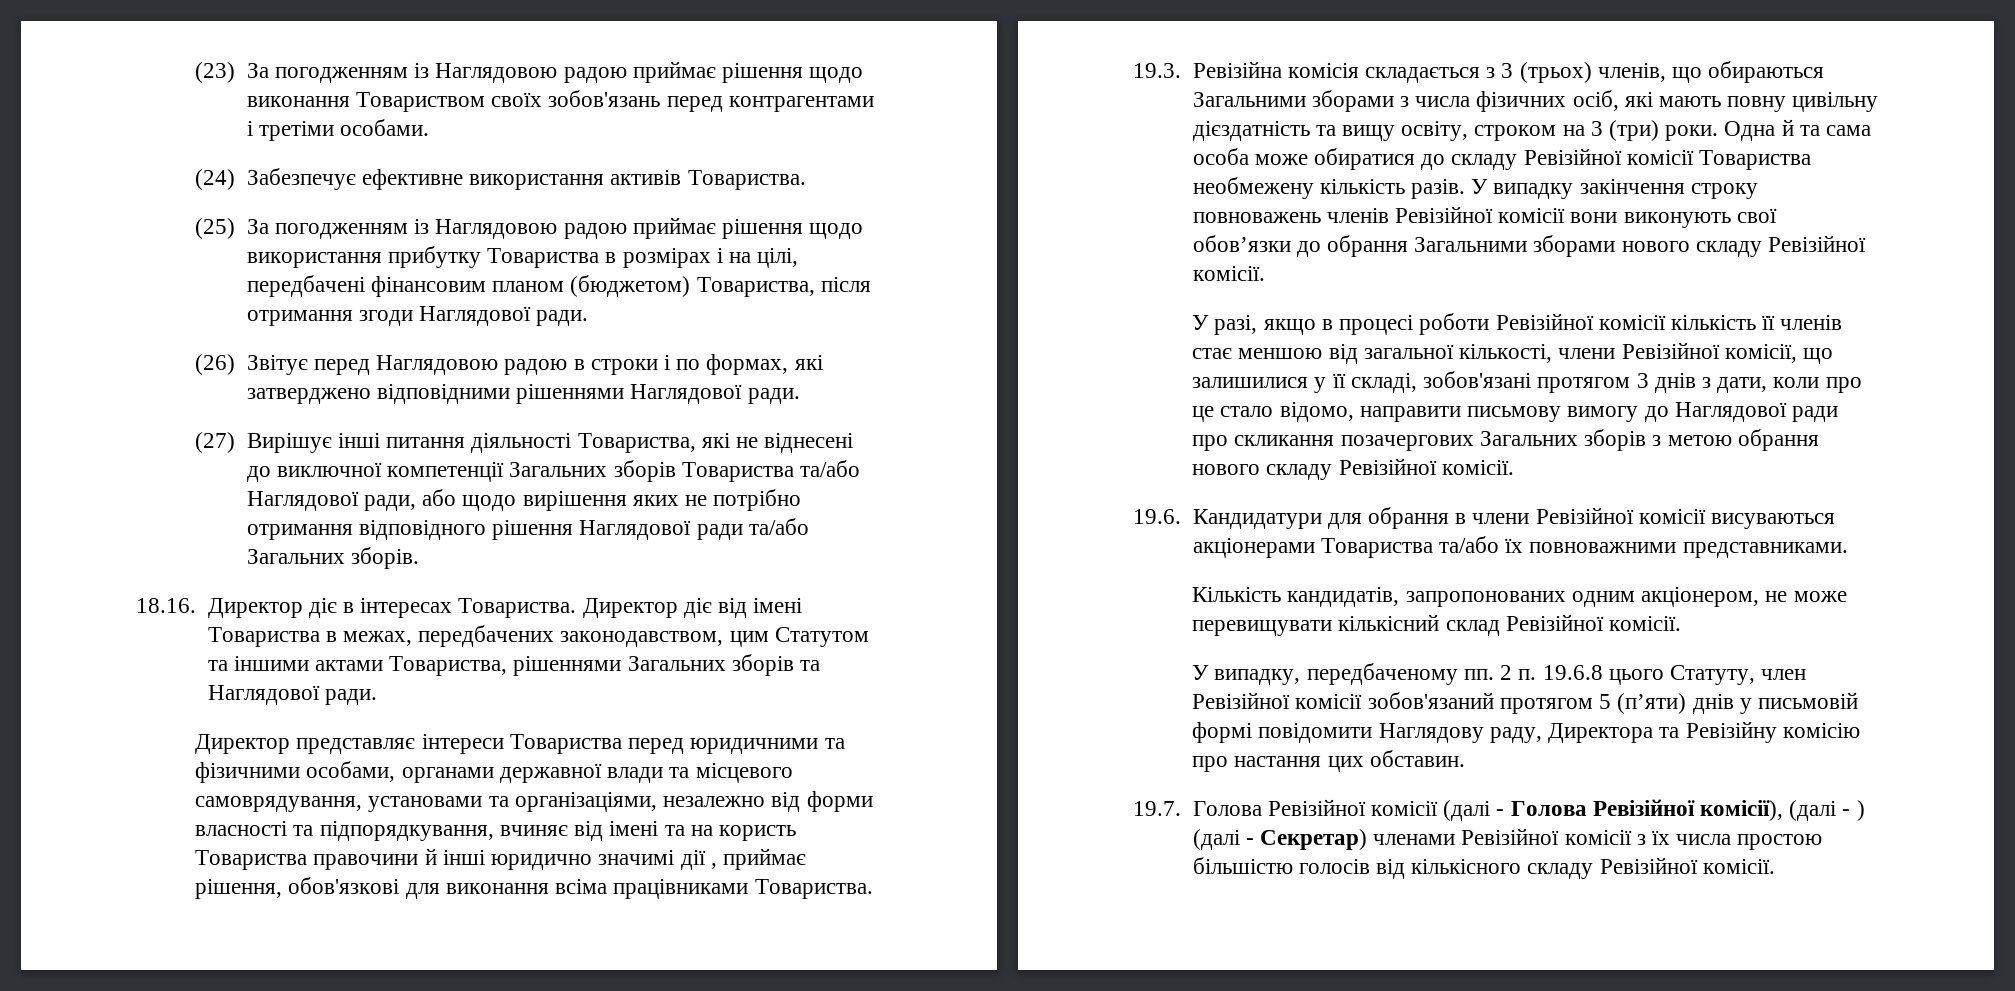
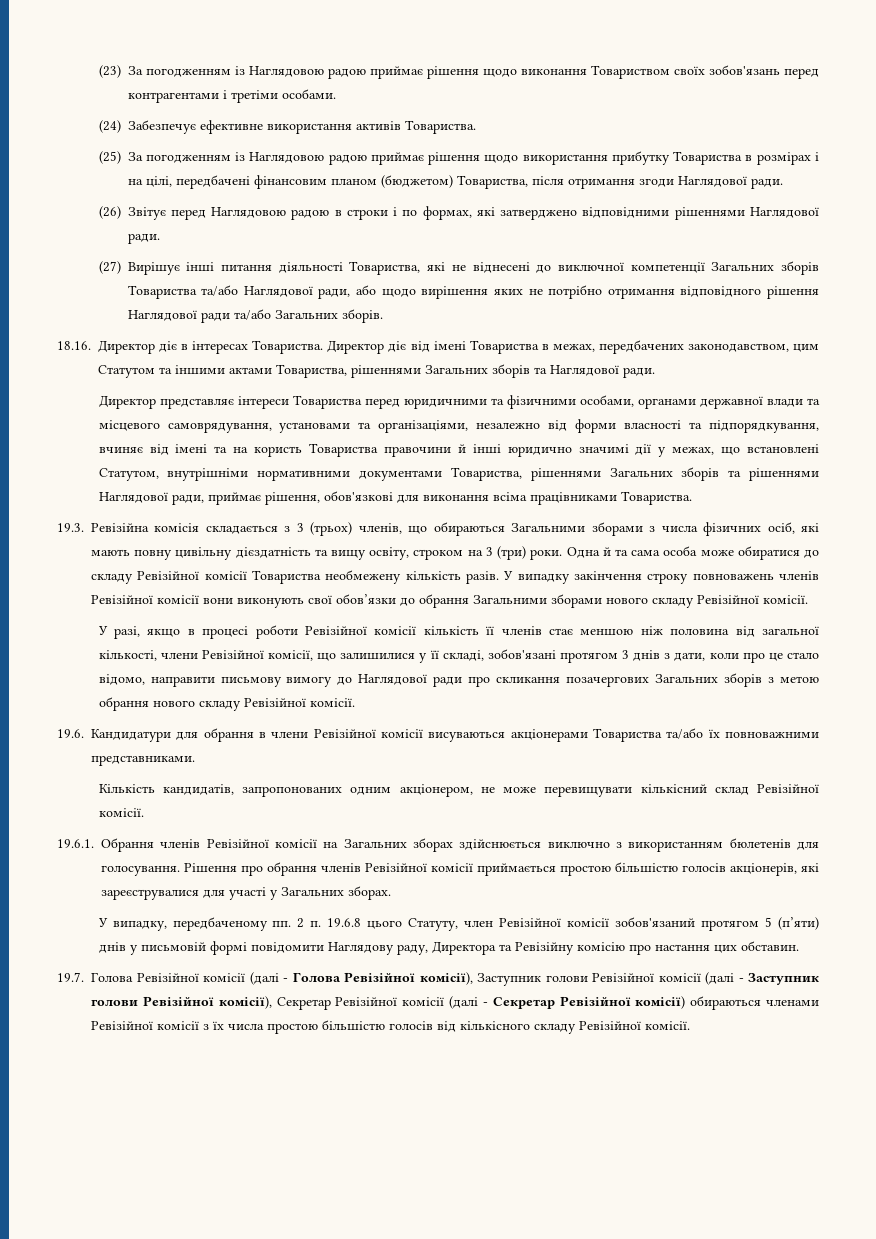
[710,863,717,869] , -> [658,444,819,457] [98,467,820,481] [98,492,204,505] у межах, що встановлені Статутом, внутрішніми нормативними документами Товариства, рішеннями Загальних зборів та рішеннями Наглядової ради,
(1323, 353) none -> [640,626,730,635] ніж половина
(1682, 623) none -> [57,838,819,852] [101,862,819,876] [101,886,391,900] // 19.6.1. Обрання членів Ревізійної комісії на Загальних зборах здійснюється виключно з використанням бюлетенів для голосування. Рішення про обрання членів Ревізійної комісії приймається простою більшістю голосів акціонерів, які зареєструвалися для участі у Загальних зборах.
[1789,800,1865,821] [1192,829,1367,850] (далі - ) (далі - Секретар) -> [477,972,819,986] [91,996,762,1010] Заступник голови Ревізійної комісії (далі - Заступник голови Ревізійної комісії), Секретар Ревізійної комісії (далі - Секретар Ревізійної комісії) обираються

